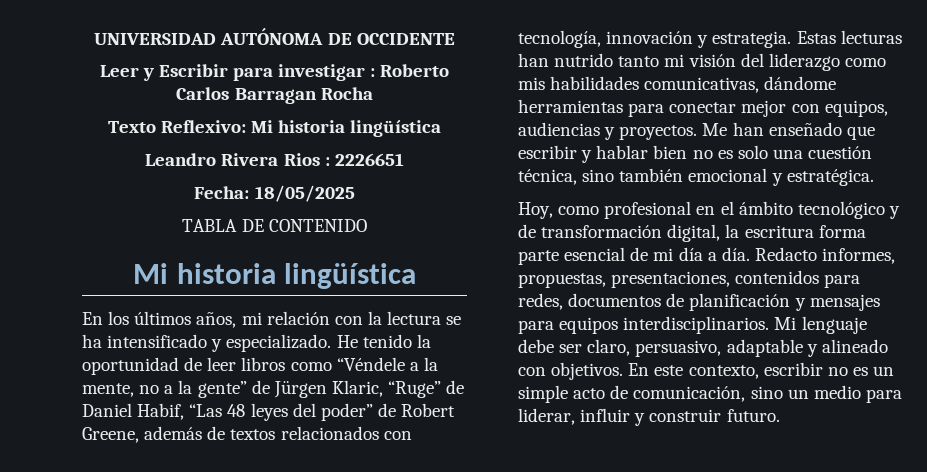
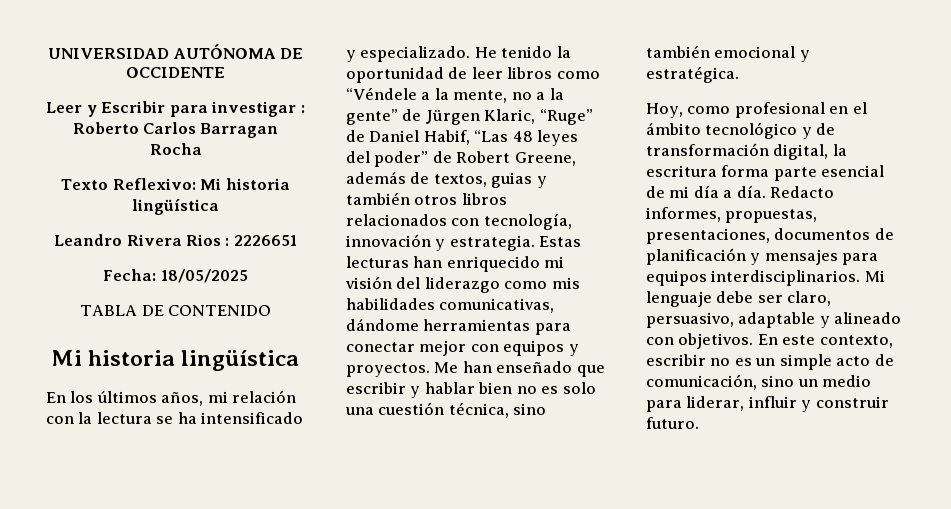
[230,429,276,440] textos -> [433,172,547,188] [346,192,507,205] textos, guias y también otros libros
[554,53,660,67] nutrido tanto -> [446,256,540,272] enriquecido
[824,100,888,117] [518,122,600,136] equipos, audiencias -> [503,340,565,356] equipos
[735,270,861,288] [518,293,563,310] contenidos para redes, -> (770, 236) none

